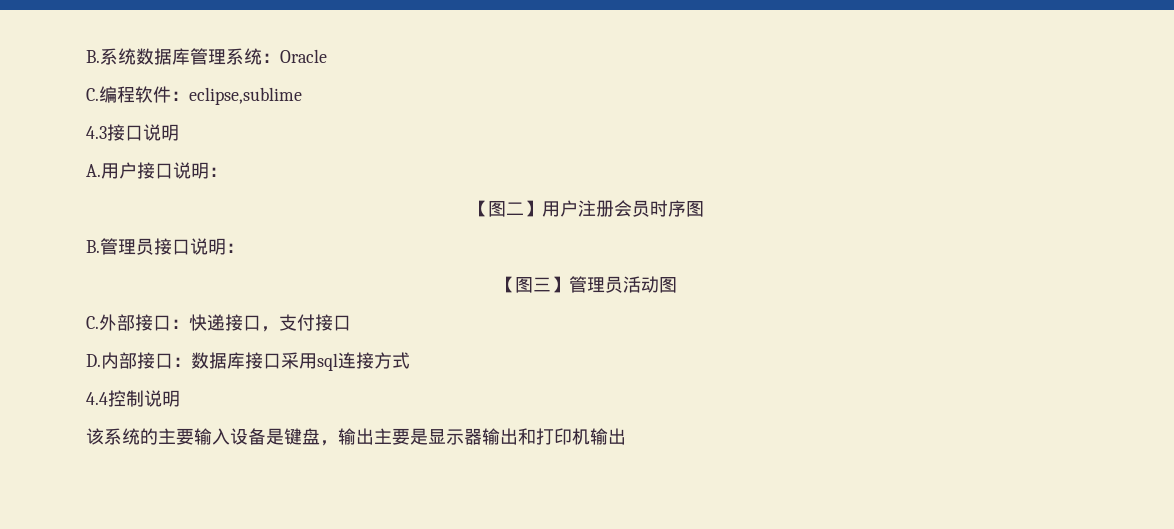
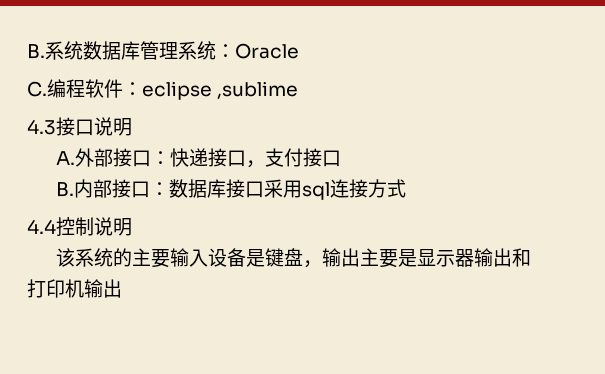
[189,87,302,105] eclipse,sublime -> [142,81,299,100] eclipse ,sublime
[101,162,227,179] [470,200,704,217] [86,238,244,255] [497,276,677,293] [86,316,99,329] 用户接口说明： // 【图二】用户注册会员时序图 // B.管理员接口说明： // 【图三】管理员活动图 // C. -> (75, 158) none
[86,354,101,367] D. -> [55,182,74,197] B.

